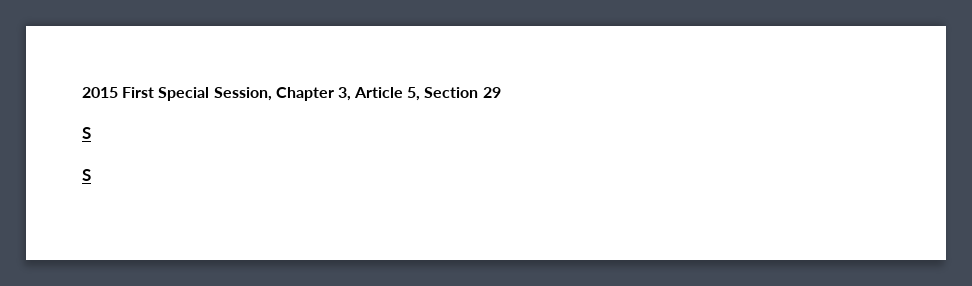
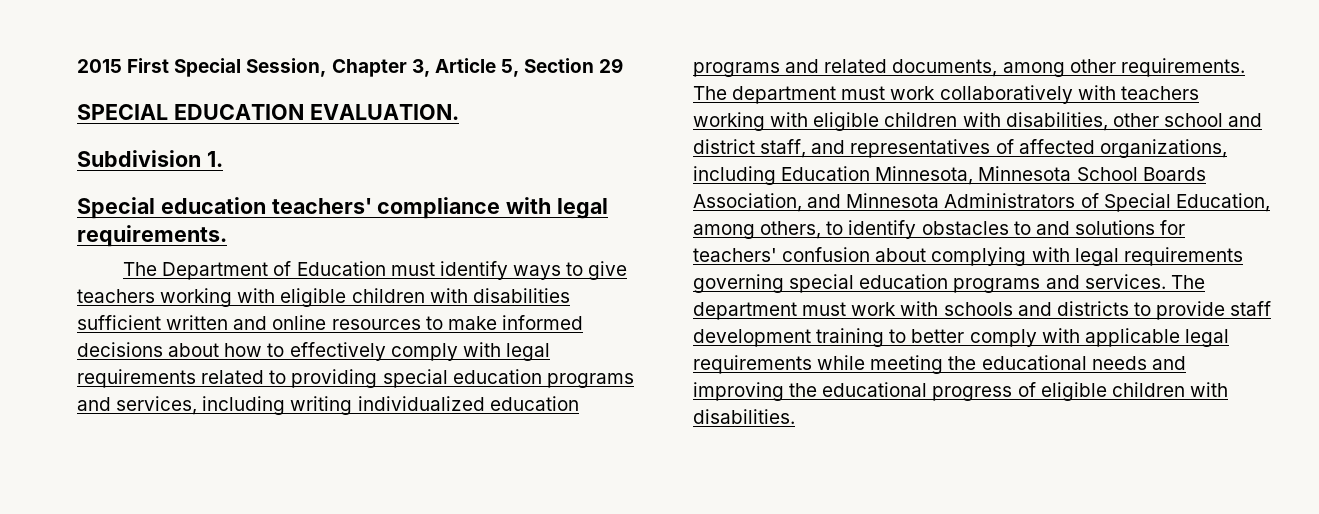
[82,127,91,139] [82,169,91,181] S // S -> [77,104,459,120] [77,150,223,167] [77,197,609,219] [77,225,227,247] [123,261,628,280] [77,288,570,307] [77,315,583,330] [77,342,550,361] [77,369,634,388] [77,396,579,415] [693,58,1245,77] [693,85,1199,104] [693,112,1263,131] [693,139,1227,158] [693,166,1206,185] [693,193,1270,212] [693,220,1186,239] [693,247,1243,266] [693,274,1205,293] [693,301,1272,320] [693,328,1229,347] [693,355,1186,374] [693,382,1228,401] [693,409,795,424] SPECIAL EDUCATION EVALUATION. // Subdivision 1. // Special education teachers' compliance with legal requirements. // The Department of Education must identify ways to give teachers working with eligible children with disabilities sufficient written and online resources to make informed decisions about how to effectively comply with legal requirements related to providing special education programs and services, including writing individualized education programs and related documents, among other requirements. The department must work collaboratively with teachers working with eligible children with disabilities, other school and district staff, and representatives of affected organizations, including Education Minnesota, Minnesota School Boards Association, and Minnesota Administrators of Special Education, among others, to identify obstacles to and solutions for teachers' confusion about complying with legal requirements governing special education programs and services. The department must work with schools and districts to provide staff development training to better comply with applicable legal requirements while meeting the educational needs and improving the educational progress of eligible children with disabilities.

